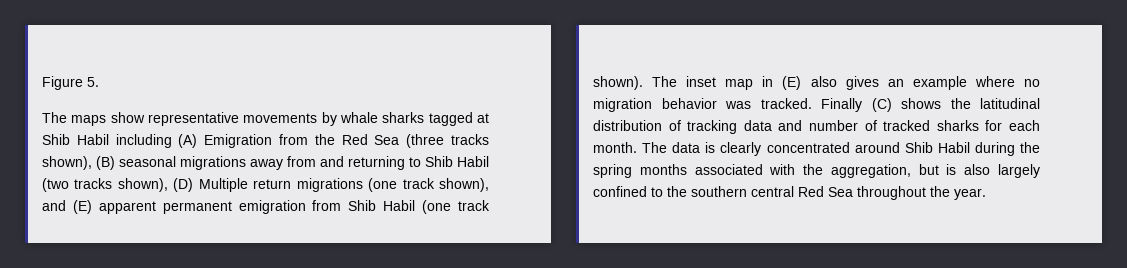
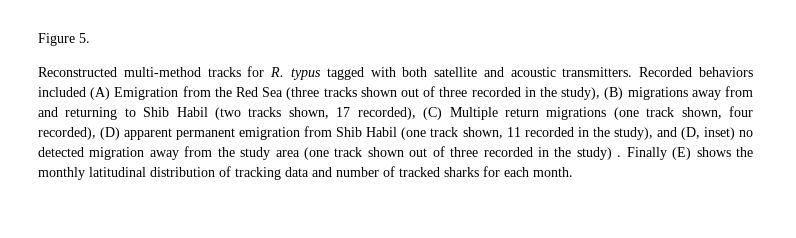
[42,112,489,126] [42,134,172,148] The maps show representative movements by whale sharks tagged at Shib Habil including -> [38,66,754,80] [38,87,86,97] Reconstructed multi-method tracks for R. typus tagged with both satellite and acoustic transmitters. Recorded behaviors included
[42,156,176,170] shown), (B) seasonal -> [360,86,624,100] shown out of three recorded in the study), (B)
[117,178,194,192] shown), (D) -> [288,107,443,120] shown, 17 recorded), (C)
[439,178,490,192] [42,200,92,214] shown), and (E) -> [681,106,753,119] [38,127,121,140] shown, four recorded), (D)
[593,76,1040,90] [593,98,892,112] shown). The inset map in (E) also gives an example where no migration behavior was tracked. Finally (C) -> [462,127,753,140] [38,146,692,160] shown, 11 recorded in the study), and (D, inset) no detected migration away from the study area (one track shown out of three recorded in the study) . Finally (E)
(971, 103) none -> [38,167,85,180] monthly
[642,142,1040,156] [593,164,1040,178] [593,186,986,200] The data is clearly concentrated around Shib Habil during the spring months associated with the aggregation, but is also largely confined to the southern central Red Sea throughout the year. -> (573, 172) none

